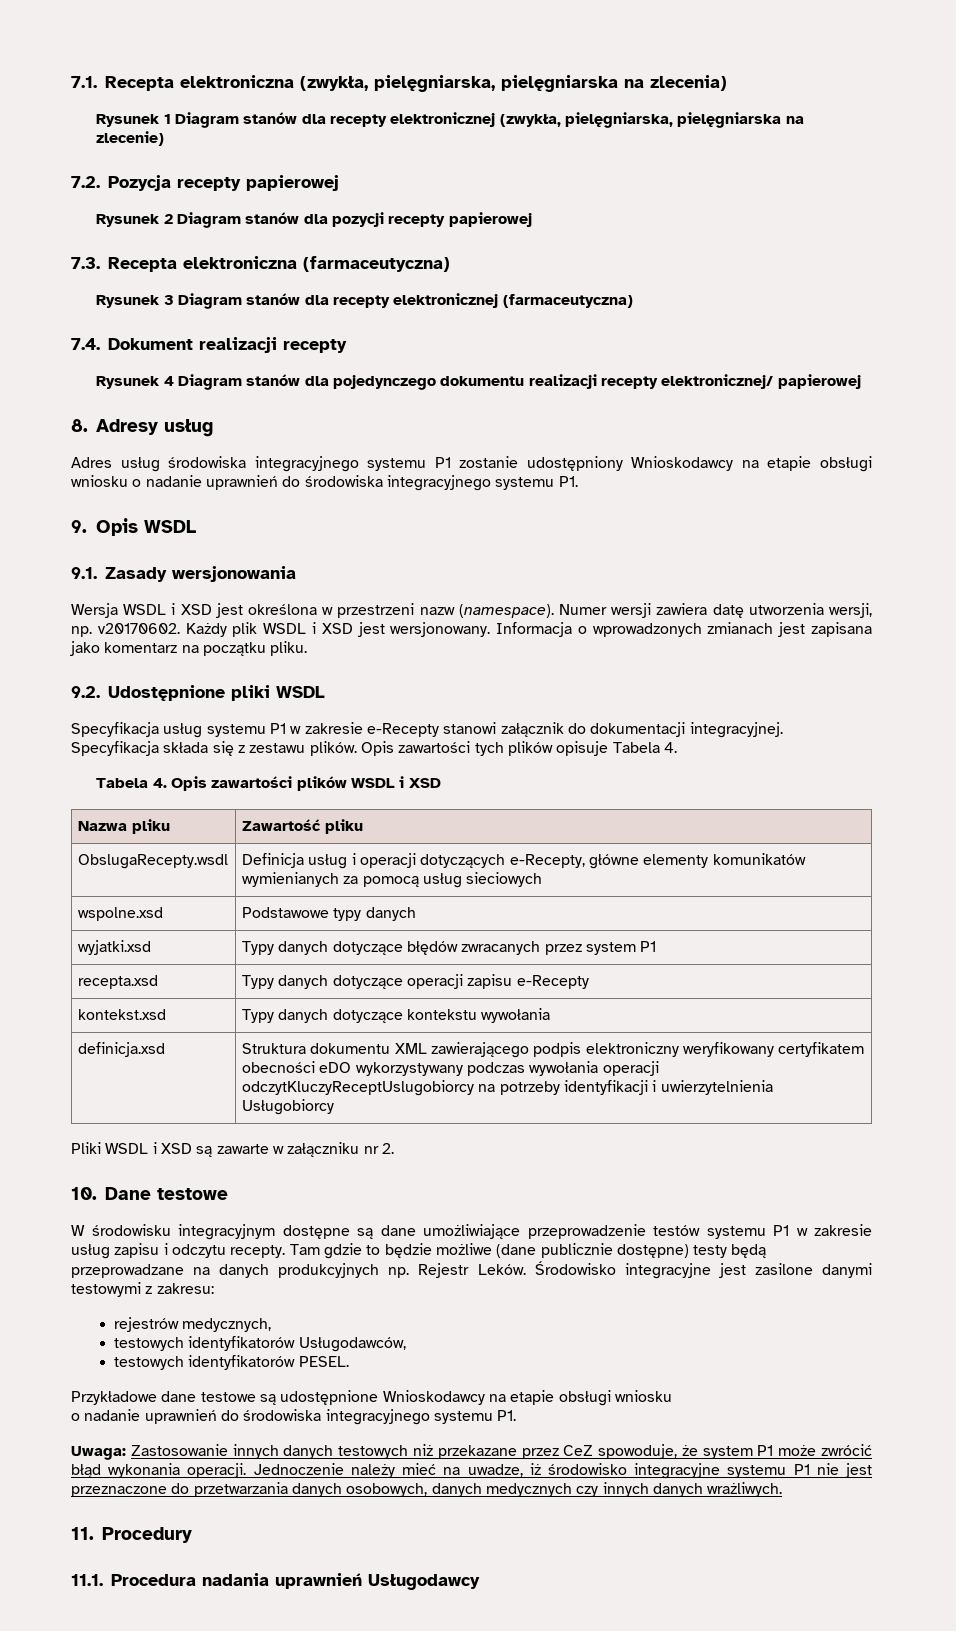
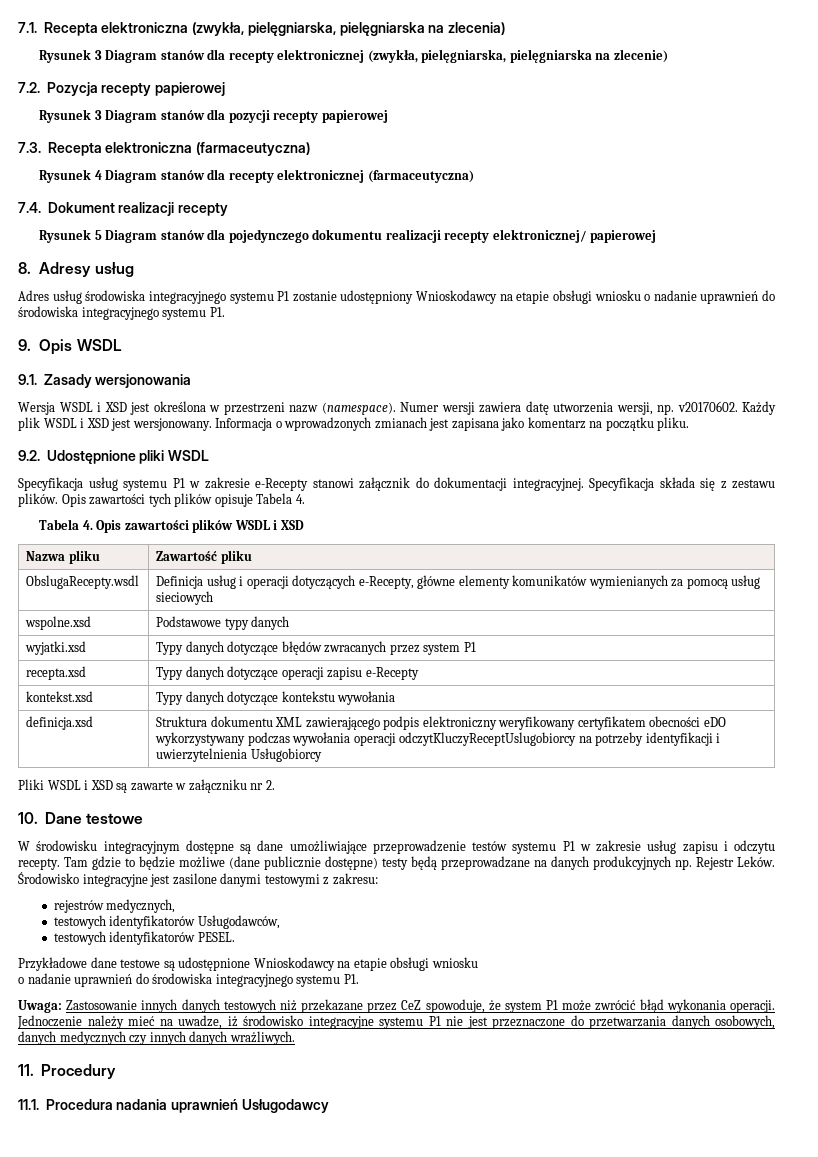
[163,114,171,124] 1 -> [94,50,102,60] 3
[163,214,173,224] 2 -> [94,110,102,120] 3
[163,295,174,305] 3 -> [94,170,102,180] 4
[163,376,174,386] 4 -> [94,230,102,240] 5

